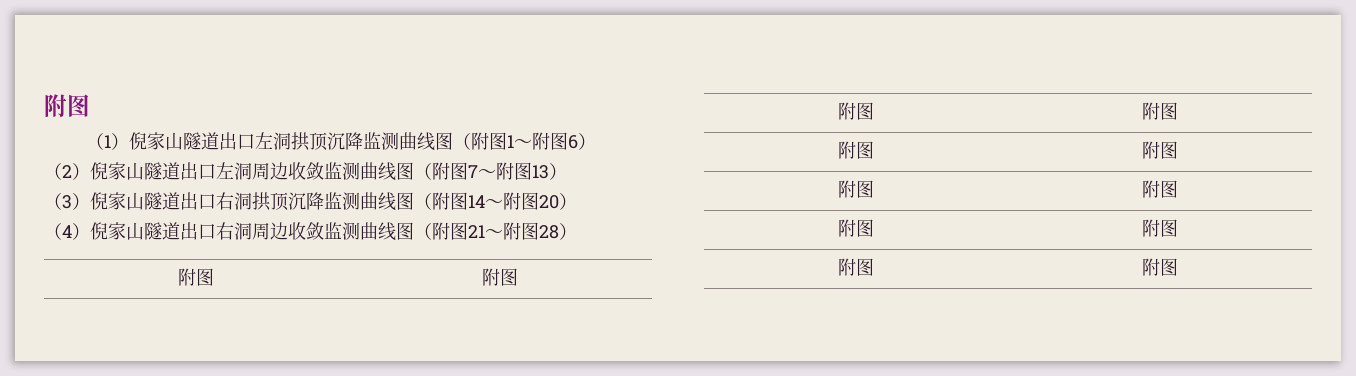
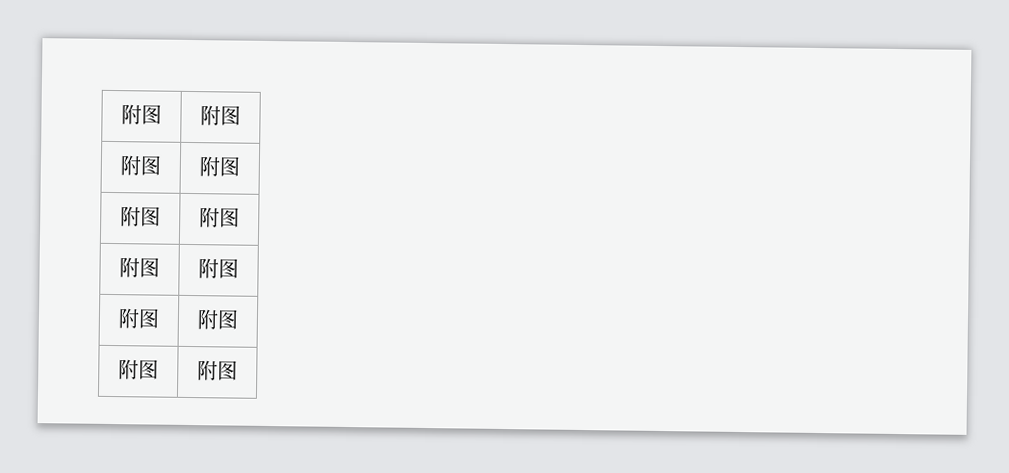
[44,94,90,118] [86,132,597,151] [44,162,567,181] [44,192,577,211] [44,222,577,241] [178,268,214,286] 附图 // （1）倪家山隧道出口左洞拱顶沉降监测曲线图（附图1～附图6） // （2）倪家山隧道出口左洞周边收敛监测曲线图（附图7～附图13） // （3）倪家山隧道出口右洞拱顶沉降监测曲线图（附图14～附图20） // （4）倪家山隧道出口右洞周边收敛监测曲线图（附图21～附图28） // 附图 -> [121,104,162,125] 附图

